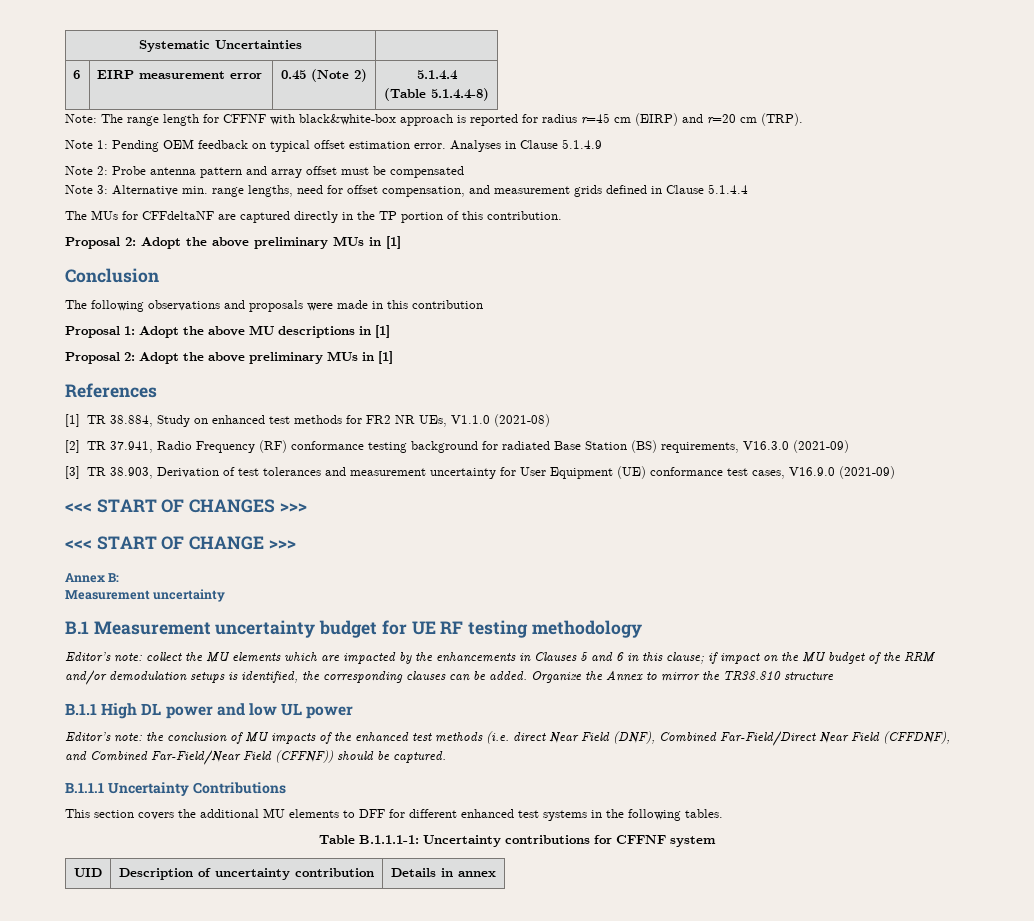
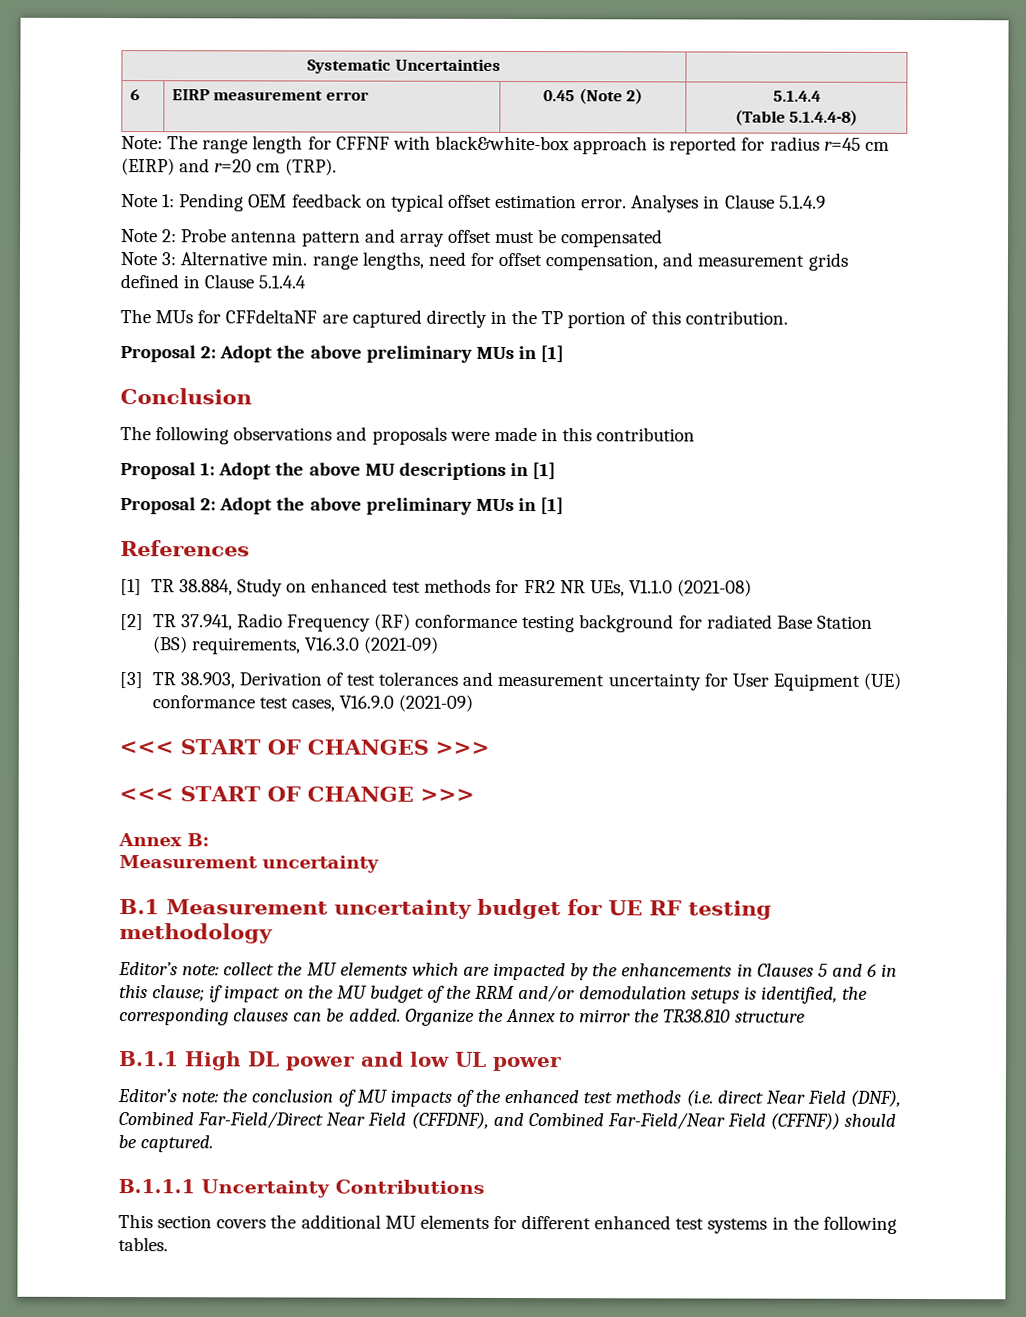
[343,809,385,818] to DFF -> (489, 1221) none
[319,835,716,847] [74,868,102,877] [119,868,374,880] [391,868,496,877] // Table B.1.1.1-1: Uncertainty contributions for CFFNF system // UID | Description of uncertainty contribution | Details in annex -> (168, 1244) none

